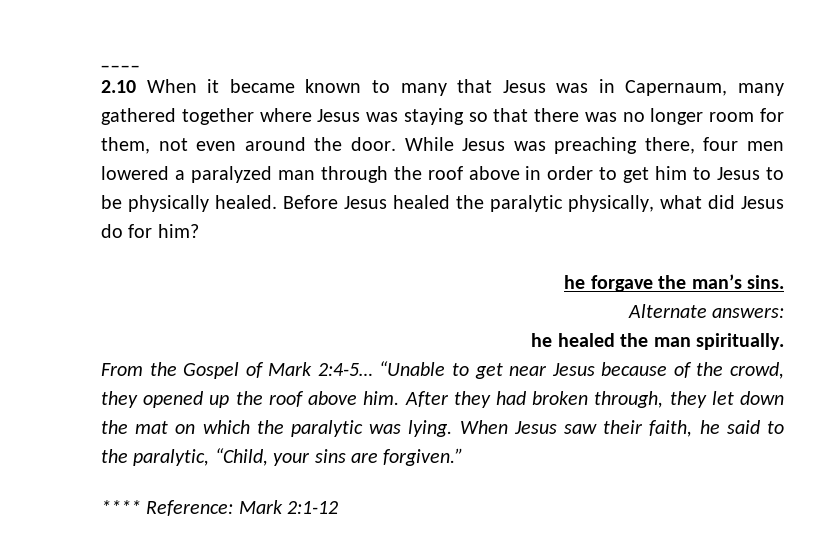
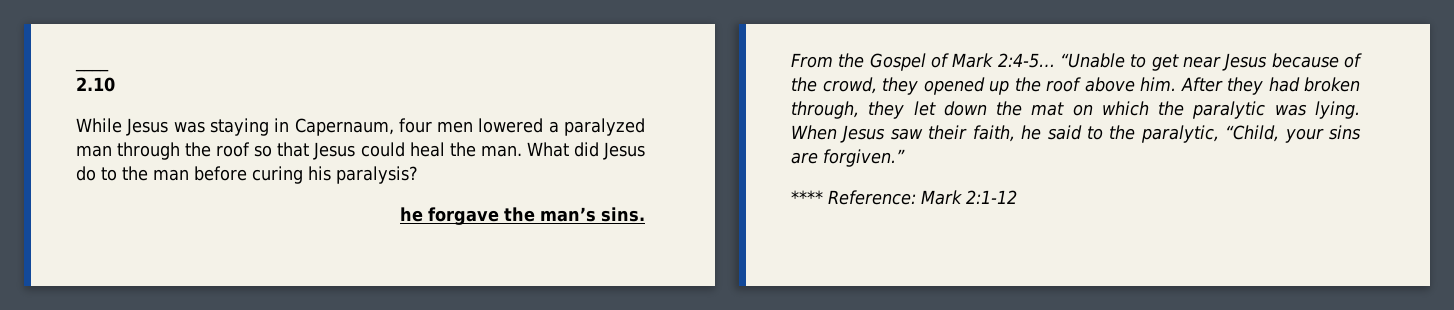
[146,79,784,96] [101,108,784,125] [101,137,695,154] When it became known to many that Jesus was in Capernaum, many gathered together where Jesus was staying so that there was no longer room for them, not even around the door. While Jesus was preaching there, -> [76,118,394,136] // While Jesus was staying in Capernaum,
[468,166,784,183] [101,195,784,212] [101,224,199,238] above in order to get him to Jesus to be physically healed. Before Jesus healed the paralytic physically, what did Jesus do for him? -> [254,142,646,160] [76,166,418,184] so that Jesus could heal the man. What did Jesus do to the man before curing his paralysis?
[627,304,784,318] [531,333,784,350] // Alternate answers: // he healed the man spiritually. -> (645, 214) none

